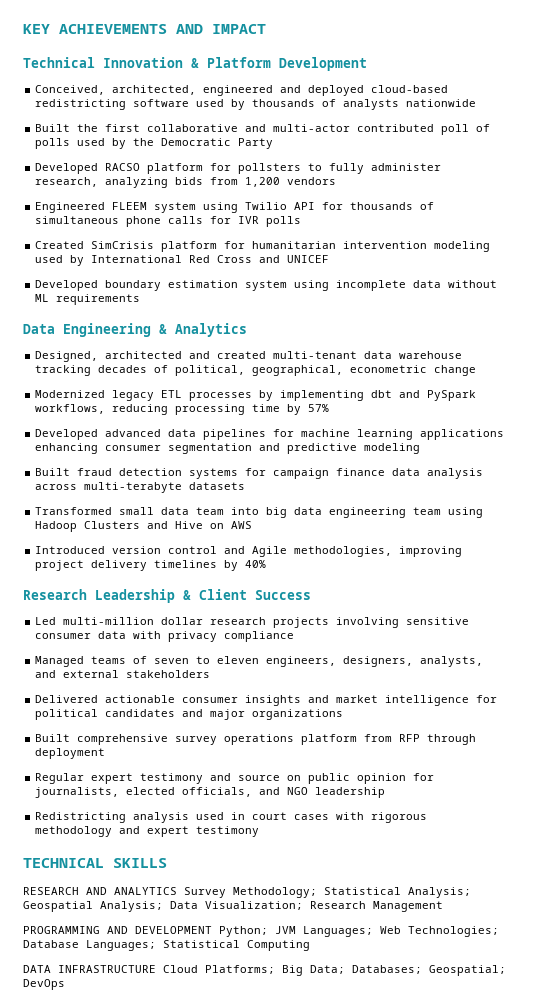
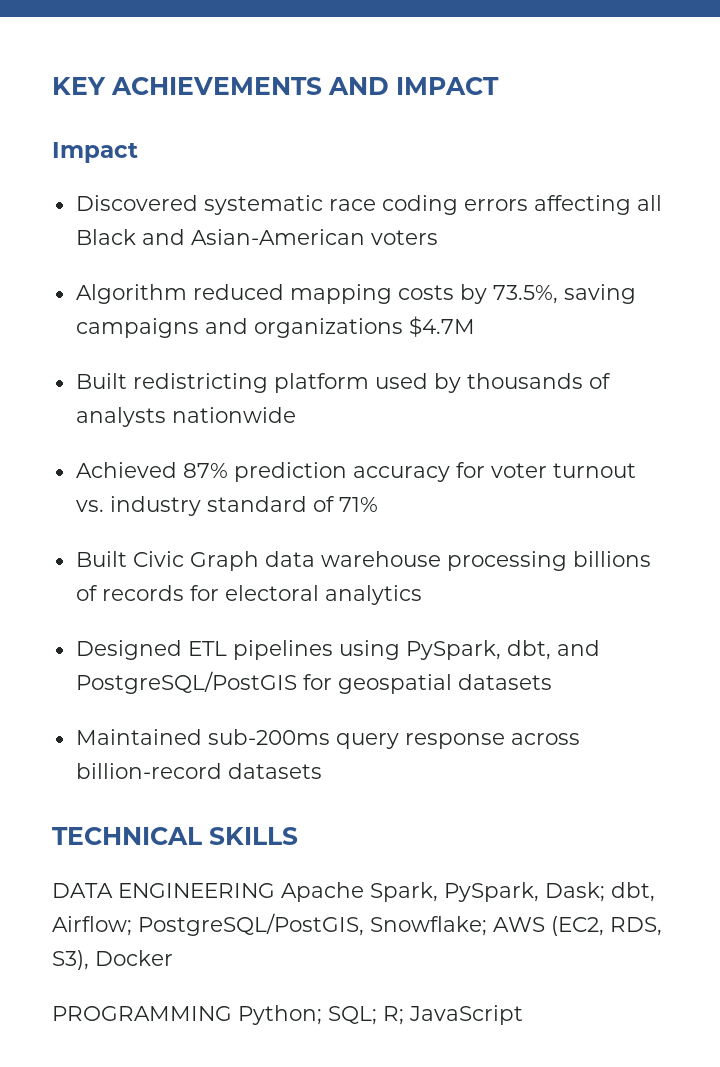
[23,57,367,71] [35,85,449,96] [35,99,190,110] Technical Innovation & Platform Development // Conceived, architected, engineered and deployed cloud-based redistricting software -> [52,142,138,163] [75,195,662,215] [75,229,438,245] [75,284,636,304] [75,316,475,338] [75,373,369,393] Impact // Discovered systematic race coding errors affecting all Black and Asian-American voters // Algorithm reduced mapping costs by 73.5%, saving campaigns and organizations $4.7M // Built redistricting platform
[35,124,491,135] [35,138,274,149] [35,163,442,174] [35,177,337,188] [35,202,435,213] [35,216,302,227] [35,241,491,252] [35,255,330,266] [35,280,498,291] [35,294,141,305] [23,323,247,337] [35,351,463,362] [35,365,477,376] [35,390,477,401] [35,404,330,415] [35,429,505,440] [35,443,421,454] [35,468,484,479] [35,482,246,493] [35,507,484,518] [35,521,253,532] [35,546,463,557] [35,560,267,571] [23,589,311,603] [35,617,470,628] [35,631,295,642] [35,656,484,667] [35,670,211,678] [35,695,498,706] [35,709,344,720] [35,734,477,745] [35,748,106,759] [35,773,435,784] [35,787,386,798] [35,812,428,823] [35,826,260,837] [23,858,167,868] [23,887,471,898] [23,901,443,912] [23,926,499,937] [23,940,310,951] [23,965,506,976] [23,979,65,990] Built the first collaborative and multi-actor contributed poll of polls used by the Democratic Party // Developed RACSO platform for pollsters to fully administer research, analyzing bids from 1,200 vendors // Engineered FLEEM system using Twilio API for thousands of simultaneous phone calls for IVR polls // Created SimCrisis platform for humanitarian intervention modeling used by International Red Cross and UNICEF // Developed boundary estimation system using incomplete data without ML requirements // Data Engineering & Analytics // Designed, architected and created multi-tenant data warehouse tracking decades of political, geographical, econometric change // Modernized legacy ETL processes by implementing dbt and PySpark workflows, reducing processing time by 57% // Developed advanced data pipelines for machine learning applications enhancing consumer segmentation and predictive modeling // Built fraud detection systems for campaign finance data analysis across multi-terabyte datasets // Transformed small data team into big data engineering team using Hadoop Clusters and Hive on AWS // Introduced version control and Agile methodologies, improving project delivery timelines by 40% // Research Leadership & Client Success // Led multi-million dollar research projects involving sensitive consumer data with privacy compliance // Managed teams of seven to eleven engineers, designers, analysts, and external stakeholders // Delivered actionable consumer insights and market intelligence for political candidates and major organizations // Built comprehensive survey operations platform from RFP through deployment // Regular expert testimony and source on public opinion for journalists, elected officials, and NGO leadership // Redistricting analysis used in court cases with rigorous methodology and expert testimony // TECHNICAL SKILLS // RESEARCH AND ANALYTICS Survey Methodology; Statistical Analysis; Geospatial Analysis; Data Visualization; Research Management // PROGRAMMING AND DEVELOPMENT Python; JVM Languages; Web Technologies; Database Languages; Statistical Computing // DATA INFRASTRUCTURE Cloud Platforms; Big Data; Databases; Geospatial; DevOps -> [75,462,636,482] [75,496,378,516] [75,551,651,571] [75,585,422,605] [75,640,600,660] [75,671,552,694] [75,729,580,749] [75,763,322,779] [52,827,298,845] [52,882,655,902] [52,913,662,936] [52,950,173,970] [52,1005,523,1025] Achieved 87% prediction accuracy for voter turnout vs. industry standard of 71% // Built Civic Graph data warehouse processing billions of records for electoral analytics // Designed ETL pipelines using PySpark, dbt, and PostgreSQL/PostGIS for geospatial datasets // Maintained sub-200ms query response across billion-record datasets // TECHNICAL SKILLS // DATA ENGINEERING Apache Spark, PySpark, Dask; dbt, Airflow; PostgreSQL/PostGIS, Snowflake; AWS (EC2, RDS, S3), Docker // PROGRAMMING Python; SQL; R; JavaScript

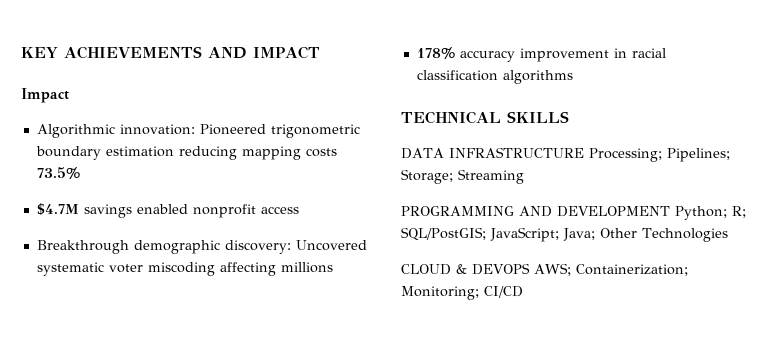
[75,195,662,215] [75,229,438,245] [75,284,636,304] [75,316,475,338] [75,373,611,393] [75,407,296,427] [75,462,636,482] [75,496,378,516] [75,551,651,571] [75,585,422,605] [75,640,600,660] [75,671,552,694] [75,729,580,749] [75,763,322,779] [52,827,298,845] [52,882,655,902] [52,913,662,936] [52,950,173,970] [52,1005,523,1025] Discovered systematic race coding errors affecting all Black and Asian-American voters // Algorithm reduced mapping costs by 73.5%, saving campaigns and organizations $4.7M // Built redistricting platform used by thousands of analysts nationwide // Achieved 87% prediction accuracy for voter turnout vs. industry standard of 71% // Built Civic Graph data warehouse processing billions of records for electoral analytics // Designed ETL pipelines using PySpark, dbt, and PostgreSQL/PostGIS for geospatial datasets // Maintained sub-200ms query response across billion-record datasets // TECHNICAL SKILLS // DATA ENGINEERING Apache Spark, PySpark, Dask; dbt, Airflow; PostgreSQL/PostGIS, Snowflake; AWS (EC2, RDS, S3), Docker // PROGRAMMING Python; SQL; R; JavaScript -> [36,124,360,138] [35,146,337,160] [36,167,80,179] [36,203,299,218] [36,240,367,254] [36,262,333,276] [416,47,666,62] [416,70,573,84] [401,111,569,124] [401,147,730,162] [401,169,524,184] [401,206,746,220] [401,227,728,242] [401,263,688,276] [401,286,523,300] Algorithmic innovation: Pioneered trigonometric boundary estimation reducing mapping costs 73.5% // $4.7M savings enabled nonprofit access // Breakthrough demographic discovery: Uncovered systematic voter miscoding affecting millions // 178% accuracy improvement in racial classification algorithms // TECHNICAL SKILLS // DATA INFRASTRUCTURE Processing; Pipelines; Storage; Streaming // PROGRAMMING AND DEVELOPMENT Python; R; SQL/PostGIS; JavaScript; Java; Other Technologies // CLOUD & DEVOPS AWS; Containerization; Monitoring; CI/CD

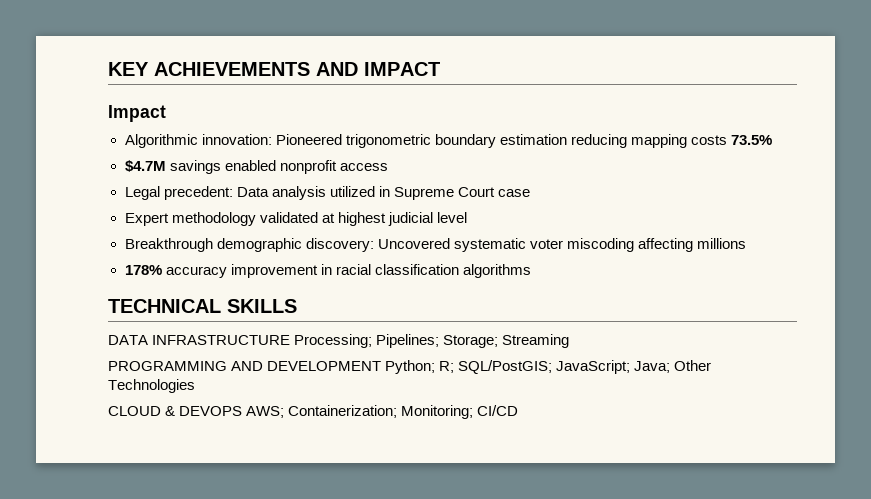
(299, 210) none -> [124,186,530,200] [124,212,467,226] // Legal precedent: Data analysis utilized in Supreme Court case // Expert methodology validated at highest judicial level

